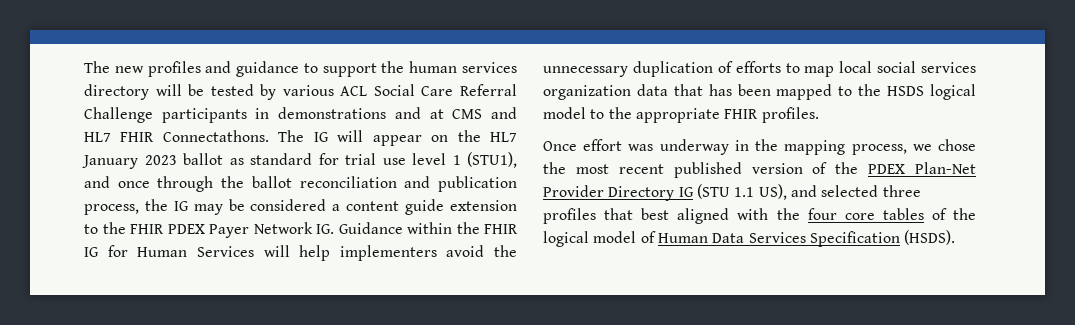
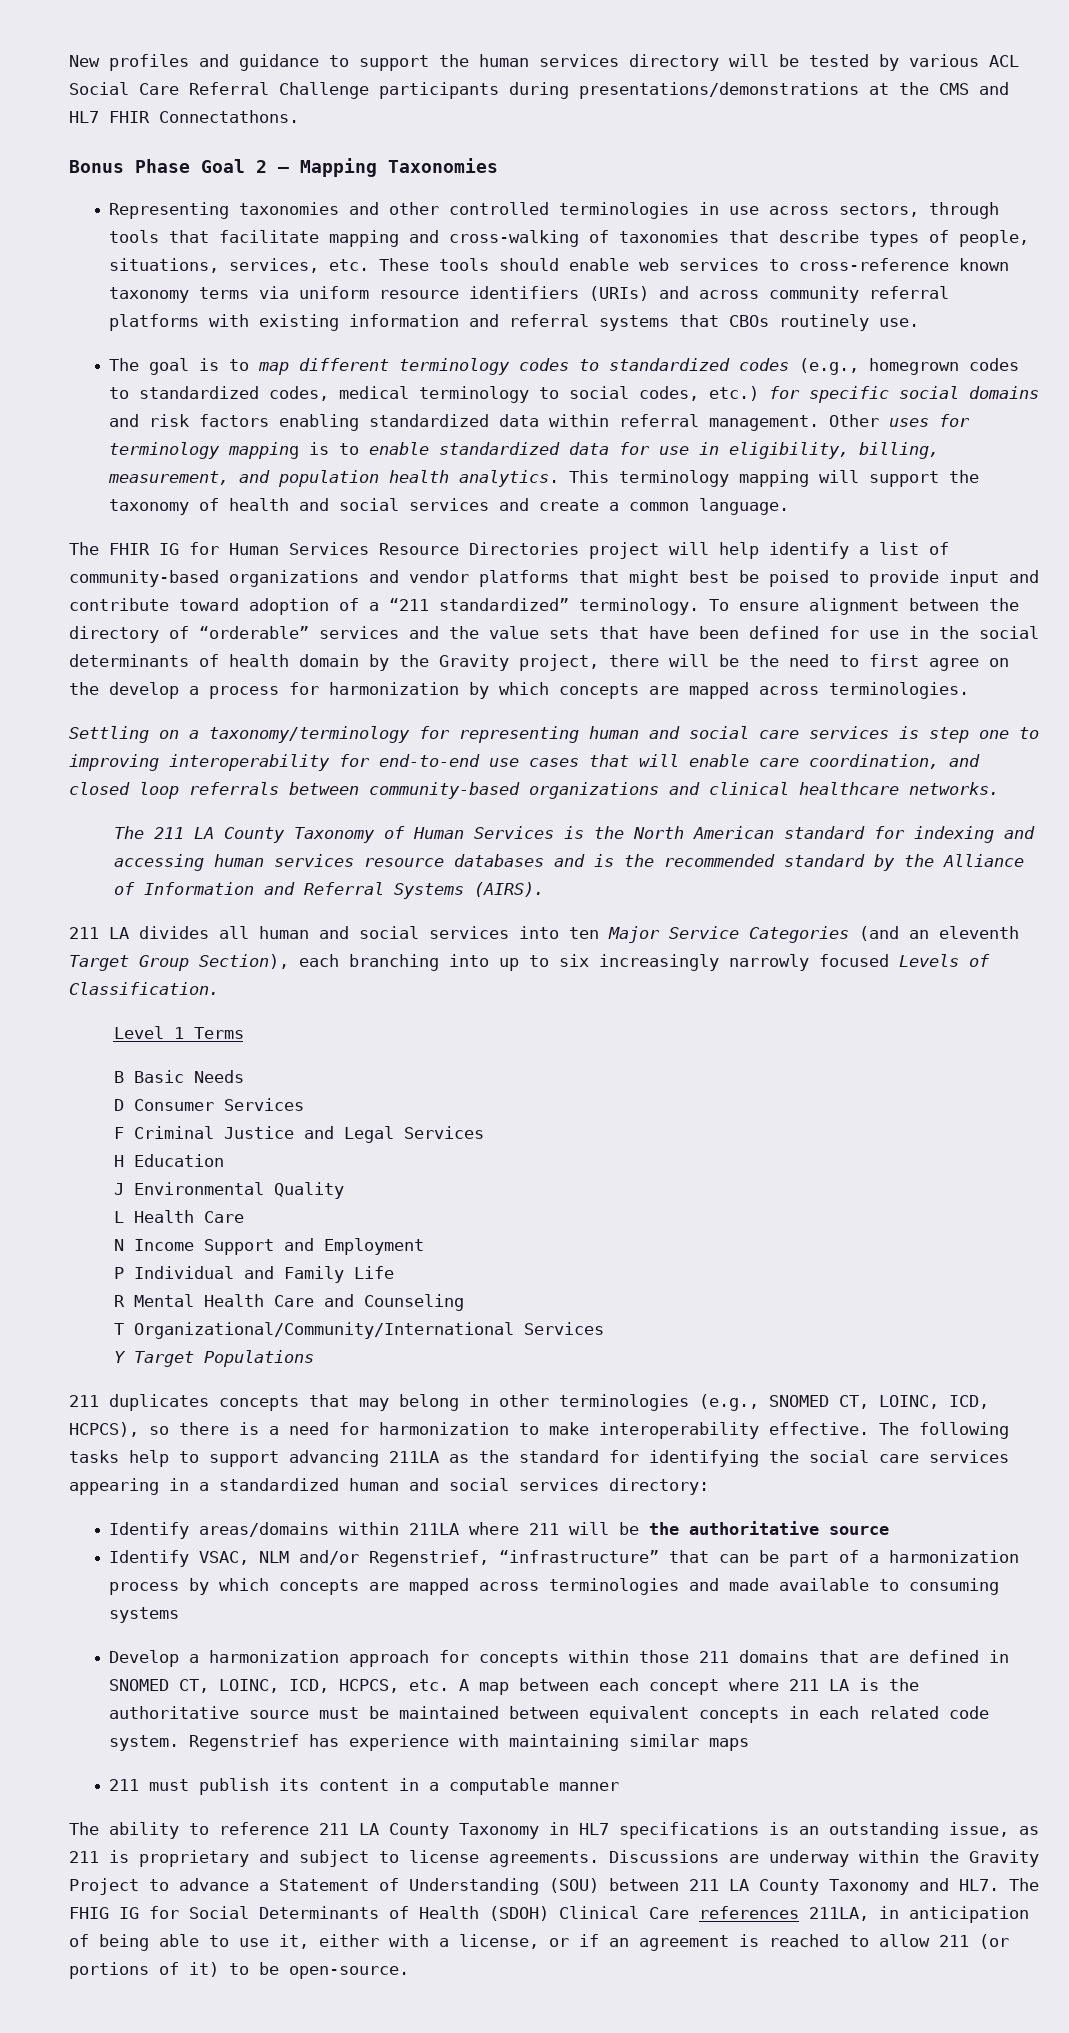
[84,61,144,73] The new -> [69,55,100,67] New
[255,107,444,119] in demonstrations and at -> [509,82,929,99] during presentations/demonstrations at the
[278,130,518,146] [82,152,517,169] [84,176,517,192] [84,199,517,215] [84,222,480,238] The IG will appear on the HL7 January 2023 ballot as standard for trial use level 1 (STU1), and once through the ballot reconciliation and publication process, the IG may be considered a content guide extension to the FHIR PDEX Payer Network IG. Guidance within the -> [69,158,498,177] [109,202,1000,219] [109,230,1030,247] [109,258,1010,273] [109,286,950,303] [109,314,920,331] [109,358,1020,375] [109,386,1040,403] [109,414,971,431] [109,442,940,459] [108,470,980,487] [109,498,790,515] [69,542,99,555] // Bonus Phase Goal 2 – Mapping Taxonomies // Representing taxonomies and other controlled terminologies in use across sectors, through tools that facilitate mapping and cross-walking of taxonomies that describe types of people, situations, services, etc. These tools should enable web services to cross-reference known taxonomy terms via uniform resource identifiers (URIs) and across community referral platforms with existing information and referral systems that CBOs routinely use. // The goal is to map different terminology codes to standardized codes (e.g., homegrown codes to standardized codes, medical terminology to social codes, etc.) for specific social domains and risk factors enabling standardized data within referral management. Other uses for terminology mapping is to enable standardized data for use in eligibility, billing, measurement, and population health analytics. This terminology mapping will support the taxonomy of health and social services and create a common language. // The
[263,245,517,261] [543,61,976,77] [543,84,977,100] [543,107,819,123] [543,139,976,155] [543,162,976,178] [543,184,921,201] [543,208,977,224] [543,230,956,247] will help implementers avoid the unnecessary duplication of efforts to map local social services organization data that has been mapped to the HSDS logical model to the appropriate FHIR profiles. // Once effort was underway in the mapping process, we chose the most recent published version of the PDEX Plan-Net Provider Directory IG (STU 1.1 US), and selected three profiles that best aligned with the four core tables of the logical model of Human Data Services Specification (HSDS). -> [379,542,949,559] [69,570,1039,587] [69,598,1019,615] [69,626,1039,643] [69,654,1009,671] [69,682,969,699] [69,726,1039,743] [69,754,980,771] [69,782,999,799] [113,826,1035,843] [113,854,1024,871] [113,882,544,899] [69,926,1019,943] [69,954,990,971] [69,982,219,995] [113,1026,244,1039] [113,1070,244,1083] [113,1098,304,1111] [113,1126,484,1143] [113,1154,224,1167] [113,1182,344,1199] [113,1210,244,1223] [113,1238,424,1255] [113,1266,394,1283] [113,1294,464,1311] [113,1322,604,1339] [113,1350,314,1367] [69,1394,989,1411] [69,1422,1009,1439] [69,1450,1009,1467] [69,1478,709,1495] [109,1521,890,1539] [109,1550,1020,1567] [109,1578,1000,1595] [109,1607,180,1623] [109,1650,1010,1667] [109,1678,920,1695] [109,1706,990,1723] [109,1734,750,1751] [109,1778,620,1795] [69,1822,1039,1839] [69,1850,1039,1867] [69,1878,1039,1895] [69,1906,1029,1923] [69,1934,1009,1951] [69,1962,409,1979] Resource Directories project will help identify a list of community-based organizations and vendor platforms that might best be poised to provide input and contribute toward adoption of a “211 standardized” terminology. To ensure alignment between the directory of “orderable” services and the value sets that have been defined for use in the social determinants of health domain by the Gravity project, there will be the need to first agree on the develop a process for harmonization by which concepts are mapped across terminologies. // Settling on a taxonomy/terminology for representing human and social care services is step one to improving interoperability for end-to-end use cases that will enable care coordination, and closed loop referrals between community-based organizations and clinical healthcare networks. // The 211 LA County Taxonomy of Human Services is the North American standard for indexing and accessing human services resource databases and is the recommended standard by the Alliance of Information and Referral Systems (AIRS). // 211 LA divides all human and social services into ten Major Service Categories (and an eleventh Target Group Section), each branching into up to six increasingly narrowly focused Levels of Classification. // Level 1 Terms // B Basic Needs // D Consumer Services // F Criminal Justice and Legal Services // H Education // J Environmental Quality // L Health Care // N Income Support and Employment // P Individual and Family Life // R Mental Health Care and Counseling // T Organizational/Community/International Services // Y Target Populations // 211 duplicates concepts that may belong in other terminologies (e.g., SNOMED CT, LOINC, ICD, HCPCS), so there is a need for harmonization to make interoperability effective. The following tasks help to support advancing 211LA as the standard for identifying the social care services appearing in a standardized human and social services directory: // Identify areas/domains within 211LA where 211 will be the authoritative source // Identify VSAC, NLM and/or Regenstrief, “infrastructure” that can be part of a harmonization process by which concepts are mapped across terminologies and made available to consuming systems // Develop a harmonization approach for concepts within those 211 domains that are defined in SNOMED CT, LOINC, ICD, HCPCS, etc. A map between each concept where 211 LA is the authoritative source must be maintained between equivalent concepts in each related code system. Regenstrief has experience with maintaining similar maps // 211 must publish its content in a computable manner // The ability to reference 211 LA County Taxonomy in HL7 specifications is an outstanding issue, as 211 is proprietary and subject to license agreements. Discussions are underway within the Gravity Project to advance a Statement of Understanding (SOU) between 211 LA County Taxonomy and HL7. The FHIG IG for Social Determinants of Health (SDOH) Clinical Care references 211LA, in anticipation of being able to use it, either with a license, or if an agreement is reached to allow 211 (or portions of it) to be open-source.

